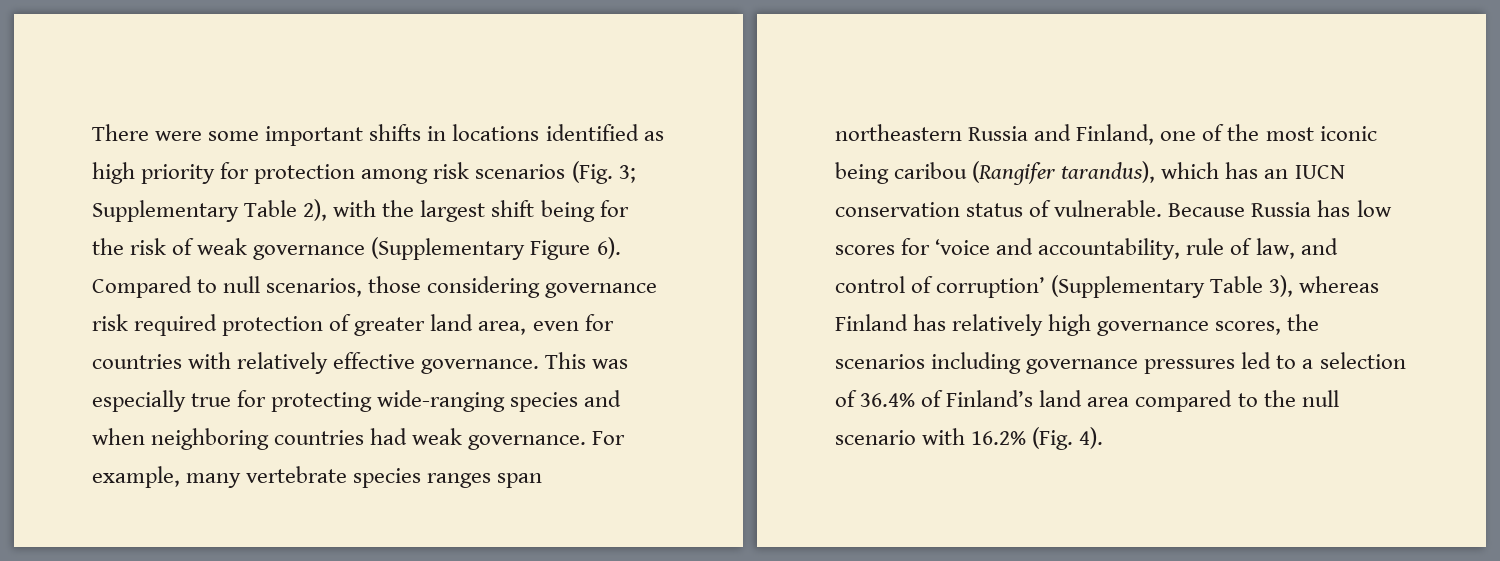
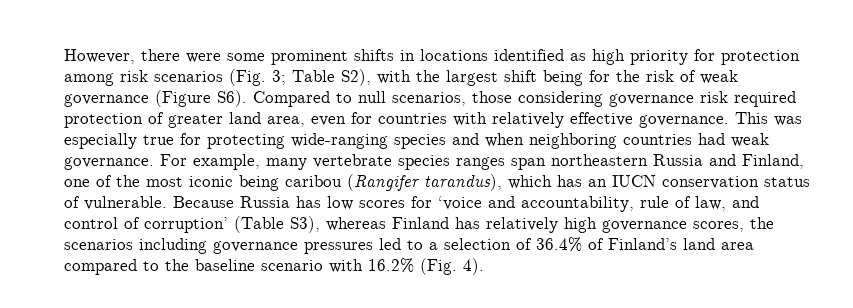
[92,124,149,141] There -> [64,49,180,64] However, there
[265,126,364,146] important -> [271,50,348,65] prominent
[92,199,328,222] Supplementary Table 2), -> [292,69,371,86] Table S2),
[371,237,621,260] (Supplementary Figure 6). -> [155,90,247,107] (Figure S6).
[1051,275,1294,298] (Supplementary Table 3), -> [234,216,320,233] (Table S3),
[1301,390,1339,407] null -> [195,259,255,271] baseline

